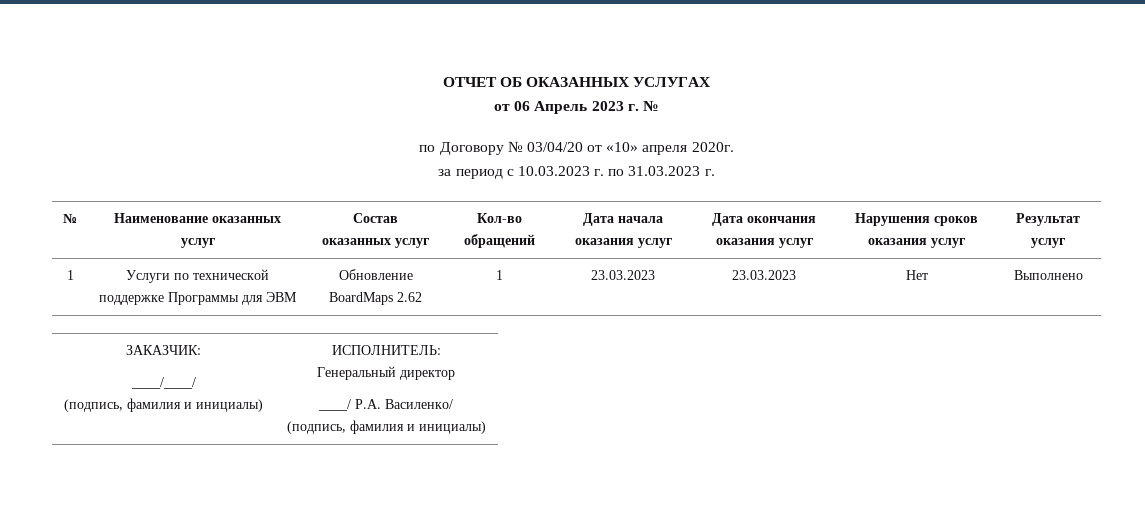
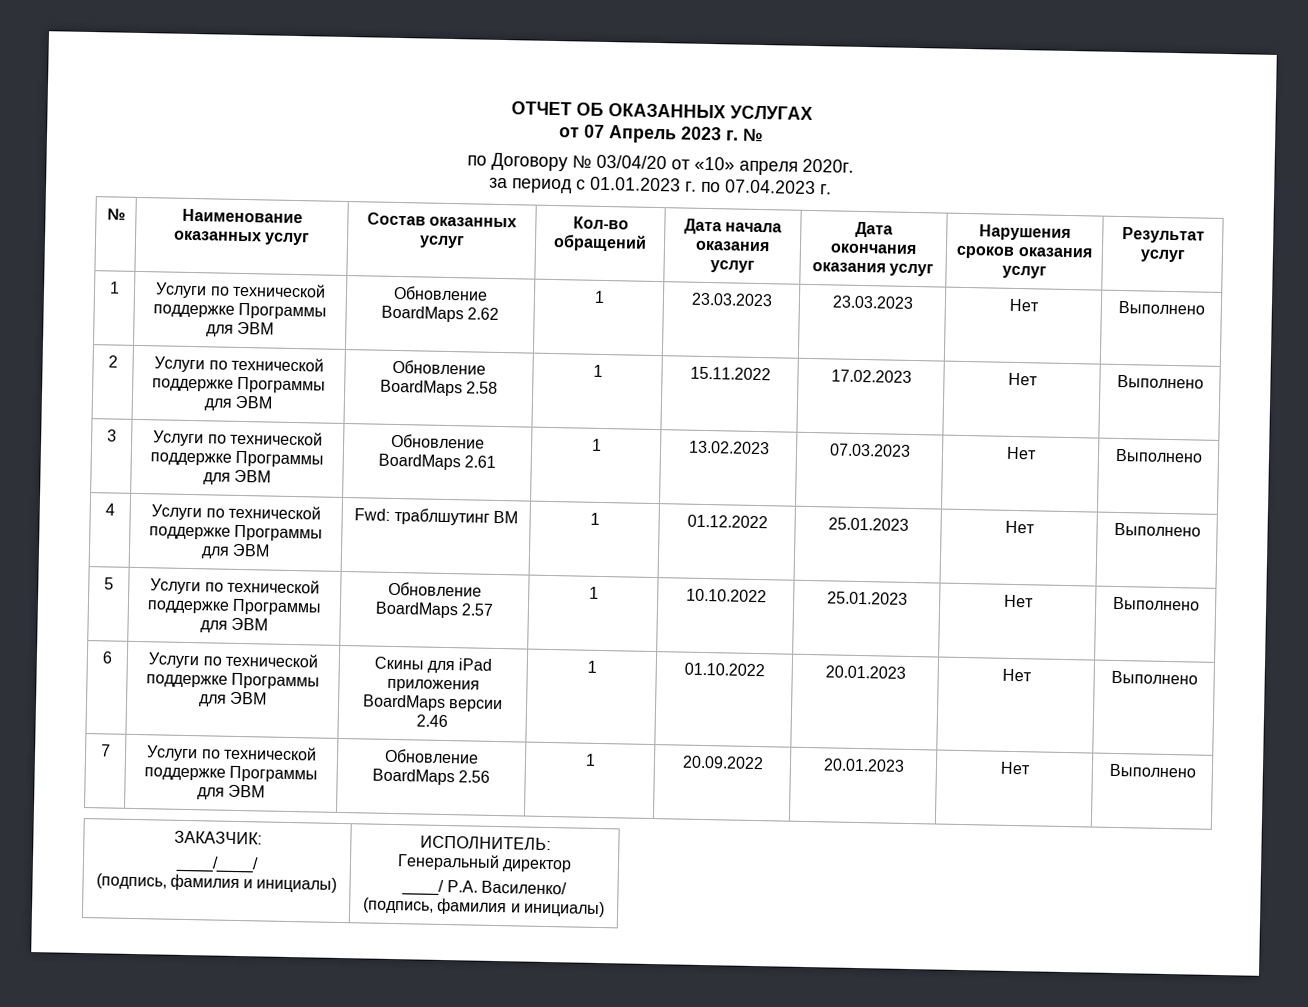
[514,101,531,111] 06 -> [584,124,605,138] 07
[517,166,590,176] 10.03.2023 -> [590,176,681,192] 01.01.2023
[628,166,701,176] 31.03.2023 -> [725,179,816,195] 07.04.2023
(1083, 275) none -> [108,355,118,368] [154,356,324,373] [151,376,327,394] [203,395,273,411] [392,359,486,375] [379,379,499,397] [592,364,603,377] [689,366,771,381] [830,369,912,383] [1007,372,1038,386] [1116,374,1204,389] [107,429,117,442] [153,430,323,447] [149,450,325,468] [202,469,272,485] [391,433,485,449] [377,453,497,471] [591,438,602,451] [687,440,770,455] [828,443,911,457] [1005,446,1037,460] [1114,448,1203,463] [105,503,115,516] [151,504,321,521] [148,524,324,542] [200,543,271,559] [354,507,518,526] [589,512,600,525] [686,514,768,529] [827,517,909,531] [1004,520,1035,534] [1113,522,1201,537] [104,577,114,590] [150,578,320,595] [146,598,323,616] [199,617,269,633] [388,581,482,597] [374,601,495,619] [588,586,599,599] [685,588,767,603] [826,591,908,605] [1003,594,1034,608] [1112,596,1200,611] [102,651,113,664] [148,652,319,669] [145,672,321,690] [197,691,268,707] [373,656,493,674] [386,678,480,693] [361,694,504,713] [416,714,448,728] [586,660,597,673] [683,662,765,677] [824,665,906,679] [1001,668,1032,682] [1110,670,1198,685] [100,744,111,757] [146,745,317,762] [143,765,319,783] [196,784,266,800] [384,748,479,764] [371,768,491,786] [584,753,596,766] [681,755,764,770] [822,758,905,772] [999,761,1031,775] [1108,763,1197,778] // 2 | Услуги по технической поддержке Программы для ЭВМ | Обновление BoardMaps 2.58 | 1 | 15.11.2022 | 17.02.2023 | Нет | Выполнено // 3 | Услуги по технической поддержке Программы для ЭВМ | Обновление BoardMaps 2.61 | 1 | 13.02.2023 | 07.03.2023 | Нет | Выполнено // 4 | Услуги по технической поддержке Программы для ЭВМ | Fwd: траблшутинг BM | 1 | 01.12.2022 | 25.01.2023 | Нет | Выполнено // 5 | Услуги по технической поддержке Программы для ЭВМ | Обновление BoardMaps 2.57 | 1 | 10.10.2022 | 25.01.2023 | Нет | Выполнено // 6 | Услуги по технической поддержке Программы для ЭВМ | Скины для iPad приложения BoardMaps версии 2.46 | 1 | 01.10.2022 | 20.01.2023 | Нет | Выполнено // 7 | Услуги по технической поддержке Программы для ЭВМ | Обновление BoardMaps 2.56 | 1 | 20.09.2022 | 20.01.2023 | Нет | Выполнено

